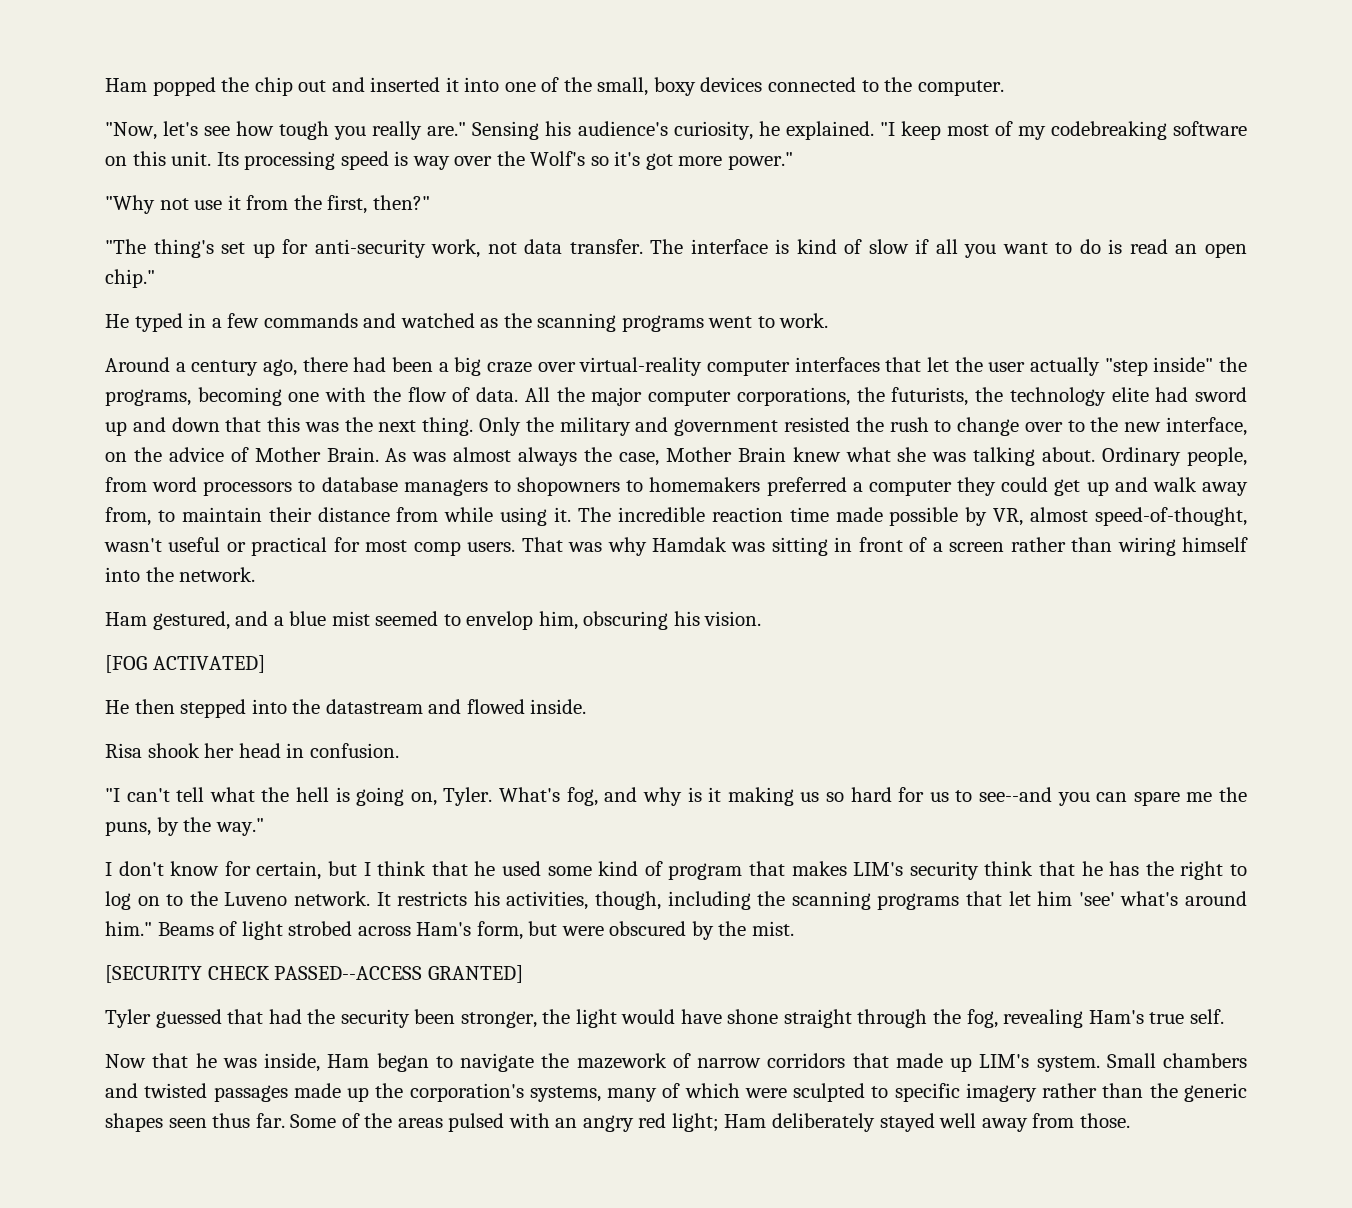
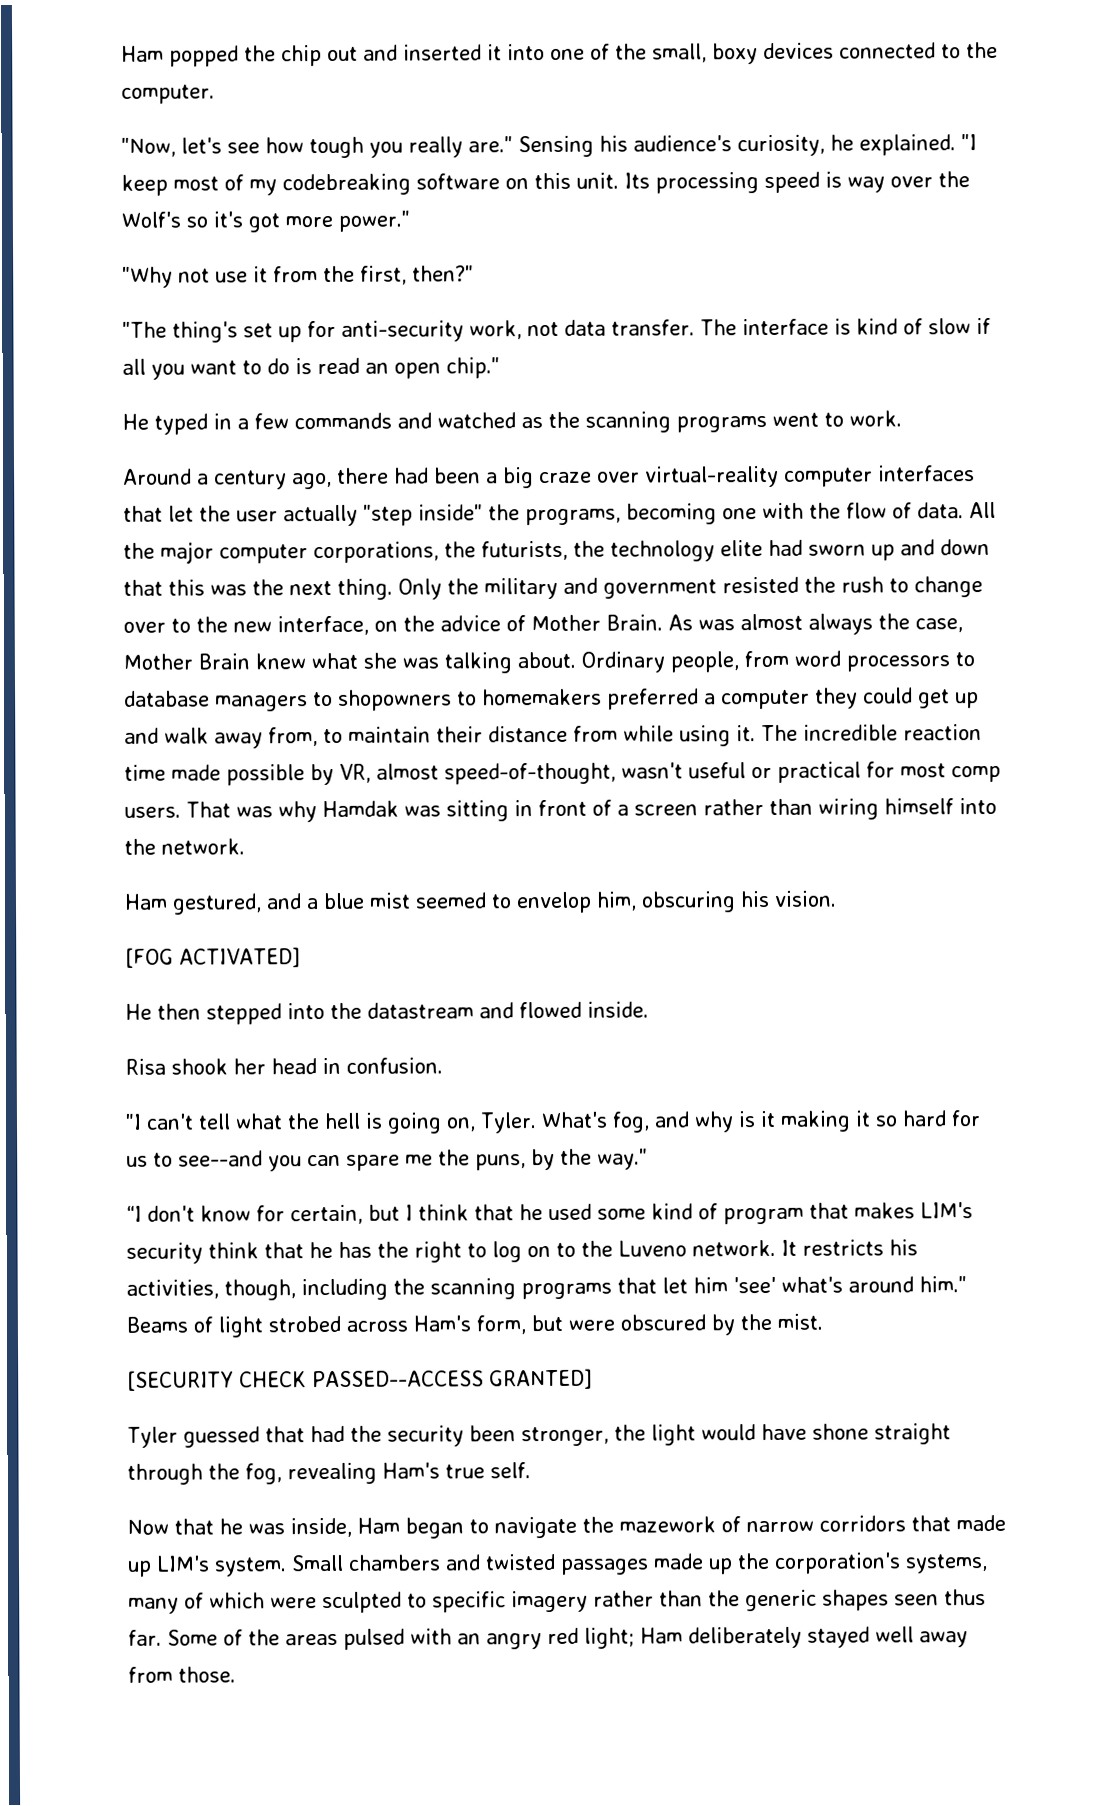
[1194,387,1247,402] sword -> [808,544,866,556] sworn
[800,792,820,802] us -> [854,1110,871,1127] it
[105,862,112,876] I -> [126,1205,142,1222] “I

